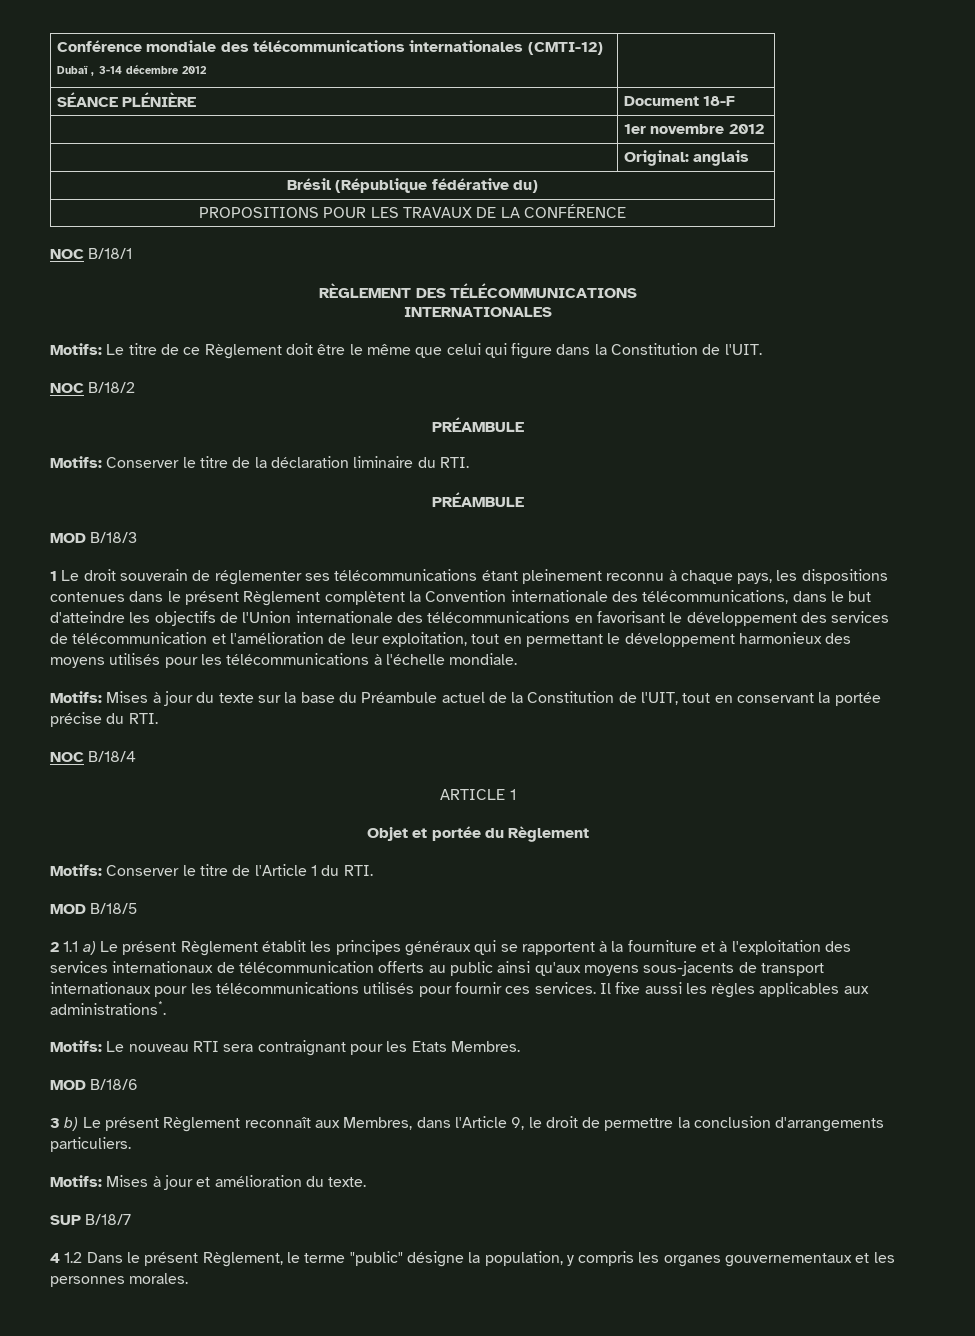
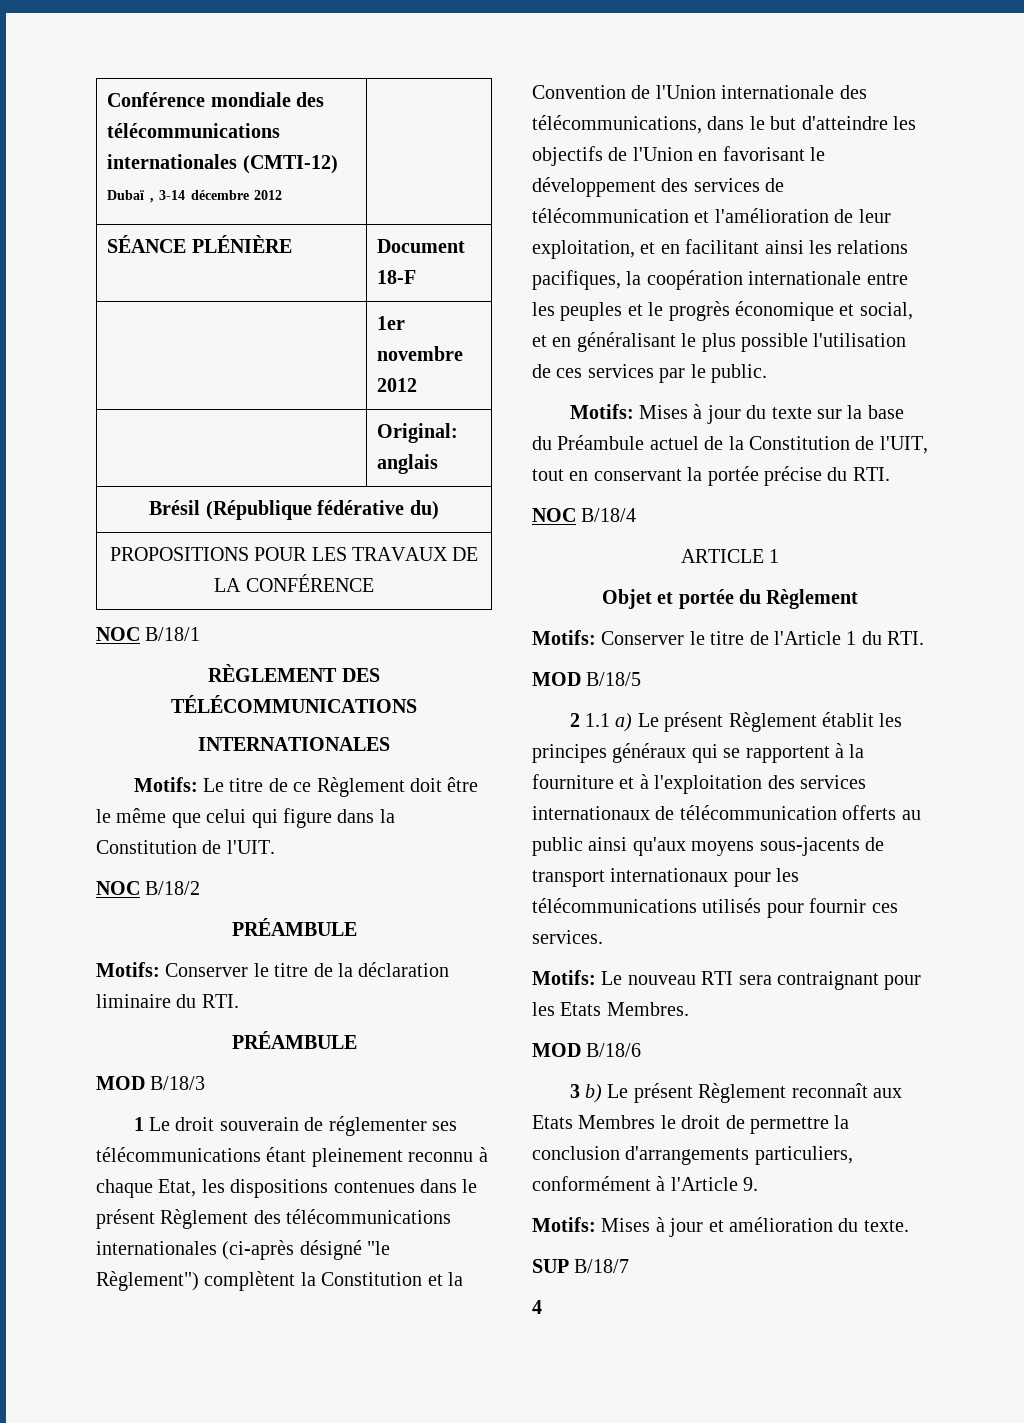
[737,573,773,584] pays, -> [158,1179,197,1197] Etat,
[324,590,507,605] complètent la Convention -> [253,1209,452,1224] [96,1240,391,1260] [96,1271,463,1291] [532,85,716,99] des télécommunications internationales (ci-après désigné "le Règlement") complètent la Constitution et la Convention de l'Union
[295,611,571,623] internationale des télécommunications -> (693, 154) none
[471,632,852,647] [50,653,518,668] tout en permettant le développement harmonieux des moyens utilisés pour les télécommunications à l'échelle mondiale. -> [640,239,909,254] [532,270,908,290] [532,301,913,321] [532,332,907,352] [532,364,767,383] et en facilitant ainsi les relations pacifiques, la coopération internationale entre les peuples et le progrès économique et social, et en généralisant le plus possible l'utilisation de ces services par le public.
[599,982,869,998] [50,1001,166,1015] Il fixe aussi les règles applicables aux administrations*. -> (603, 937) none
[343,1116,525,1130] Membres, dans l'Article 9, -> [532,1115,656,1129] Etats Membres
[50,1137,131,1152] particuliers. -> [754,1146,853,1165] [532,1176,759,1191] particuliers, conformément à l'Article 9.
[64,1251,895,1267] [50,1273,189,1287] 1.2 Dans le présent Règlement, le terme "public" désigne la population, y compris les organes gouvernementaux et les personnes morales. -> (542, 1307) none

